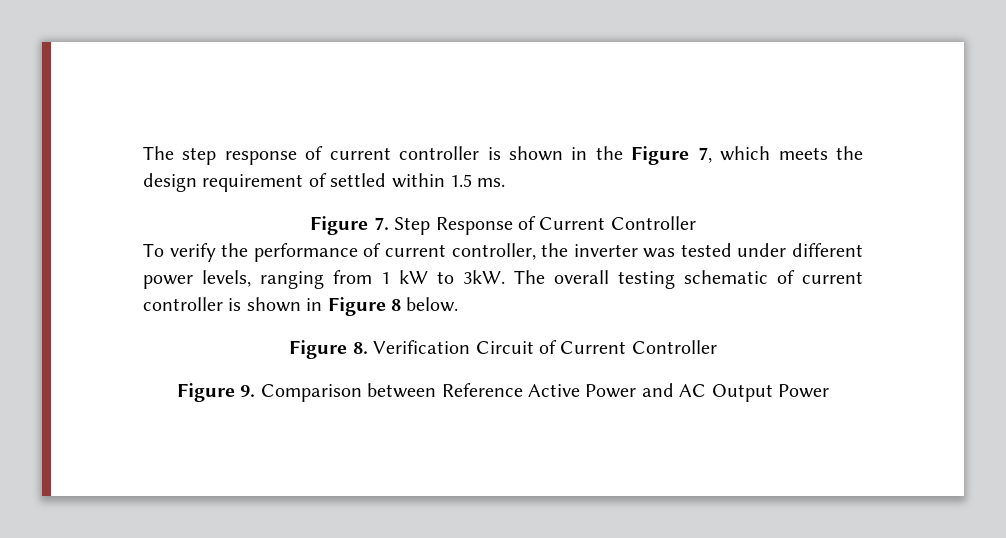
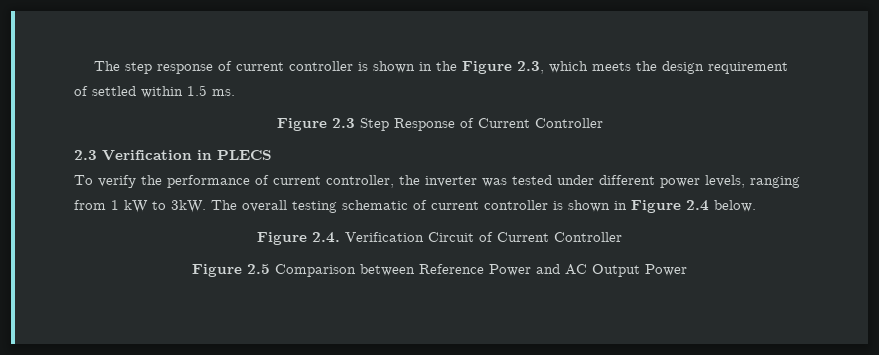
[697,147,712,163] 7, -> [516,61,544,74] 2.3,
[373,217,389,230] 7. -> [331,118,355,128] 2.3
(696, 223) none -> [74,150,272,161] // 2.3 Verification in PLECS
[391,299,401,311] 8 -> [686,200,709,211] 2.4
[352,342,368,354] 8. -> [312,232,340,243] 2.4.
[240,385,256,397] 9. -> [247,264,270,274] 2.5
[528,384,580,397] Active -> (484, 269) none

